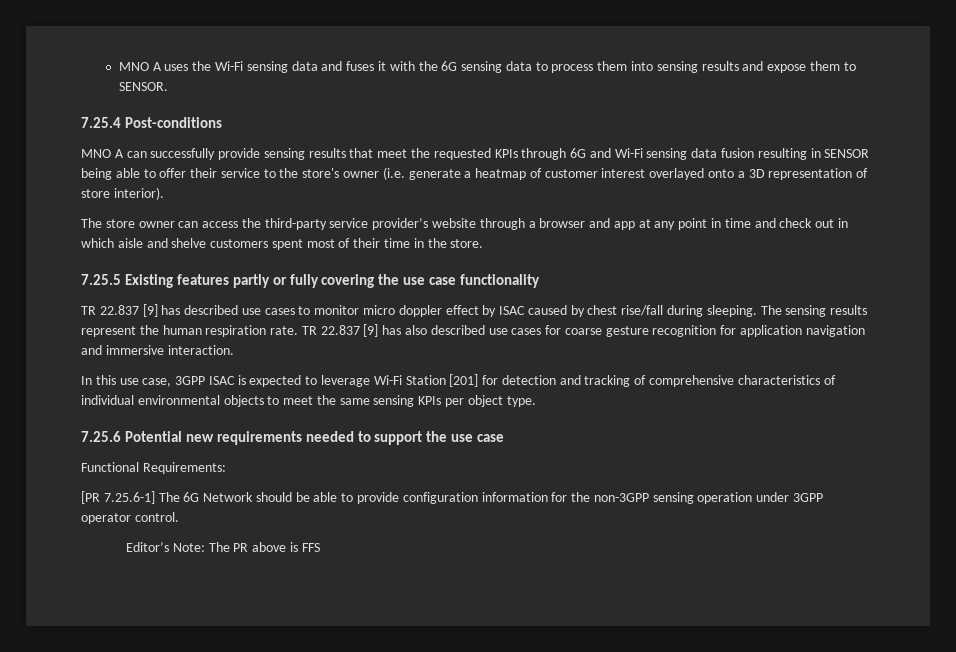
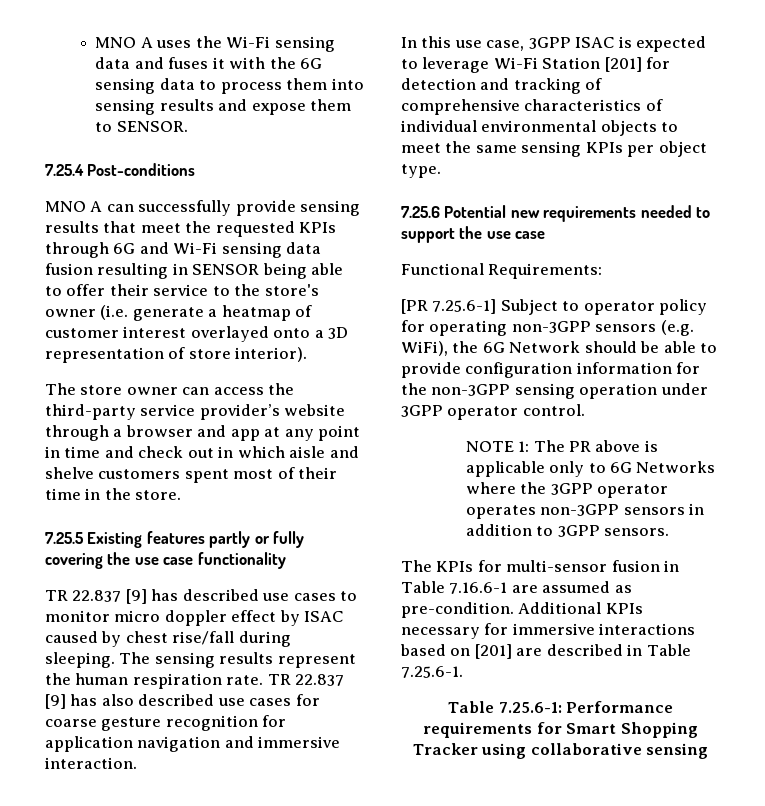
[158,492,180,502] The -> [500,299,708,315] [401,320,694,336] [401,341,479,356] Subject to operator policy for operating non-3GPP sensors (e.g. WiFi), the
[126,542,205,552] Editor’s Note: -> [465,441,530,452] NOTE 1:
[301,543,320,552] FFS -> [465,461,716,477] [465,482,668,498] [465,503,704,519] [465,524,669,537] [401,560,680,572] [401,581,632,594] [401,602,643,618] [401,623,696,639] [400,644,691,659] [401,666,463,678] [448,701,673,713] [423,722,698,738] [412,743,709,759] applicable only to 6G Networks where the 3GPP operator operates non-3GPP sensors in addition to 3GPP sensors. // The KPIs for multi-sensor fusion in Table 7.16.6-1 are assumed as pre-condition. Additional KPIs necessary for immersive interactions based on [201] are described in Table 7.25.6-1. // Table 7.25.6-1: Performance requirements for Smart Shopping Tracker using collaborative sensing

